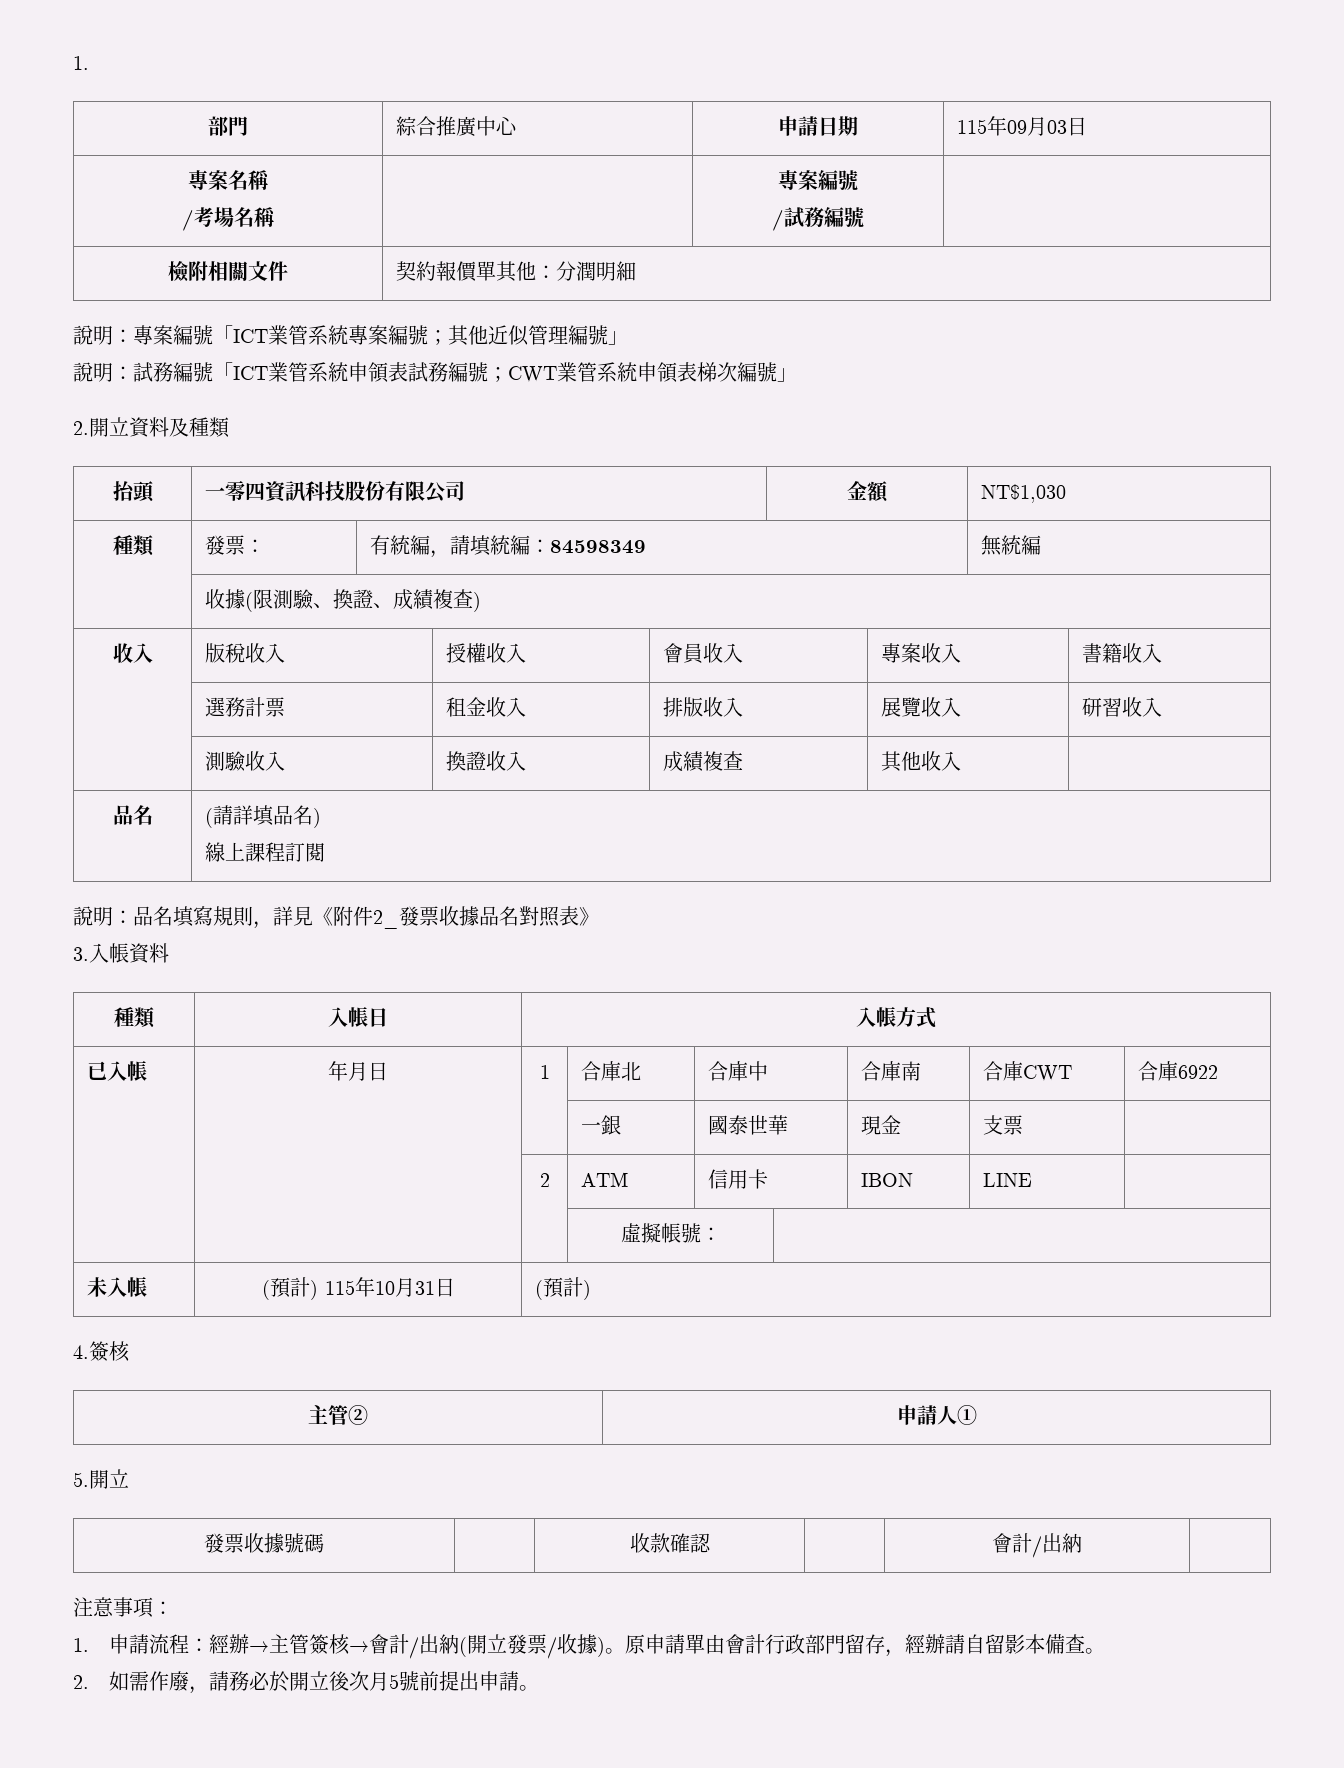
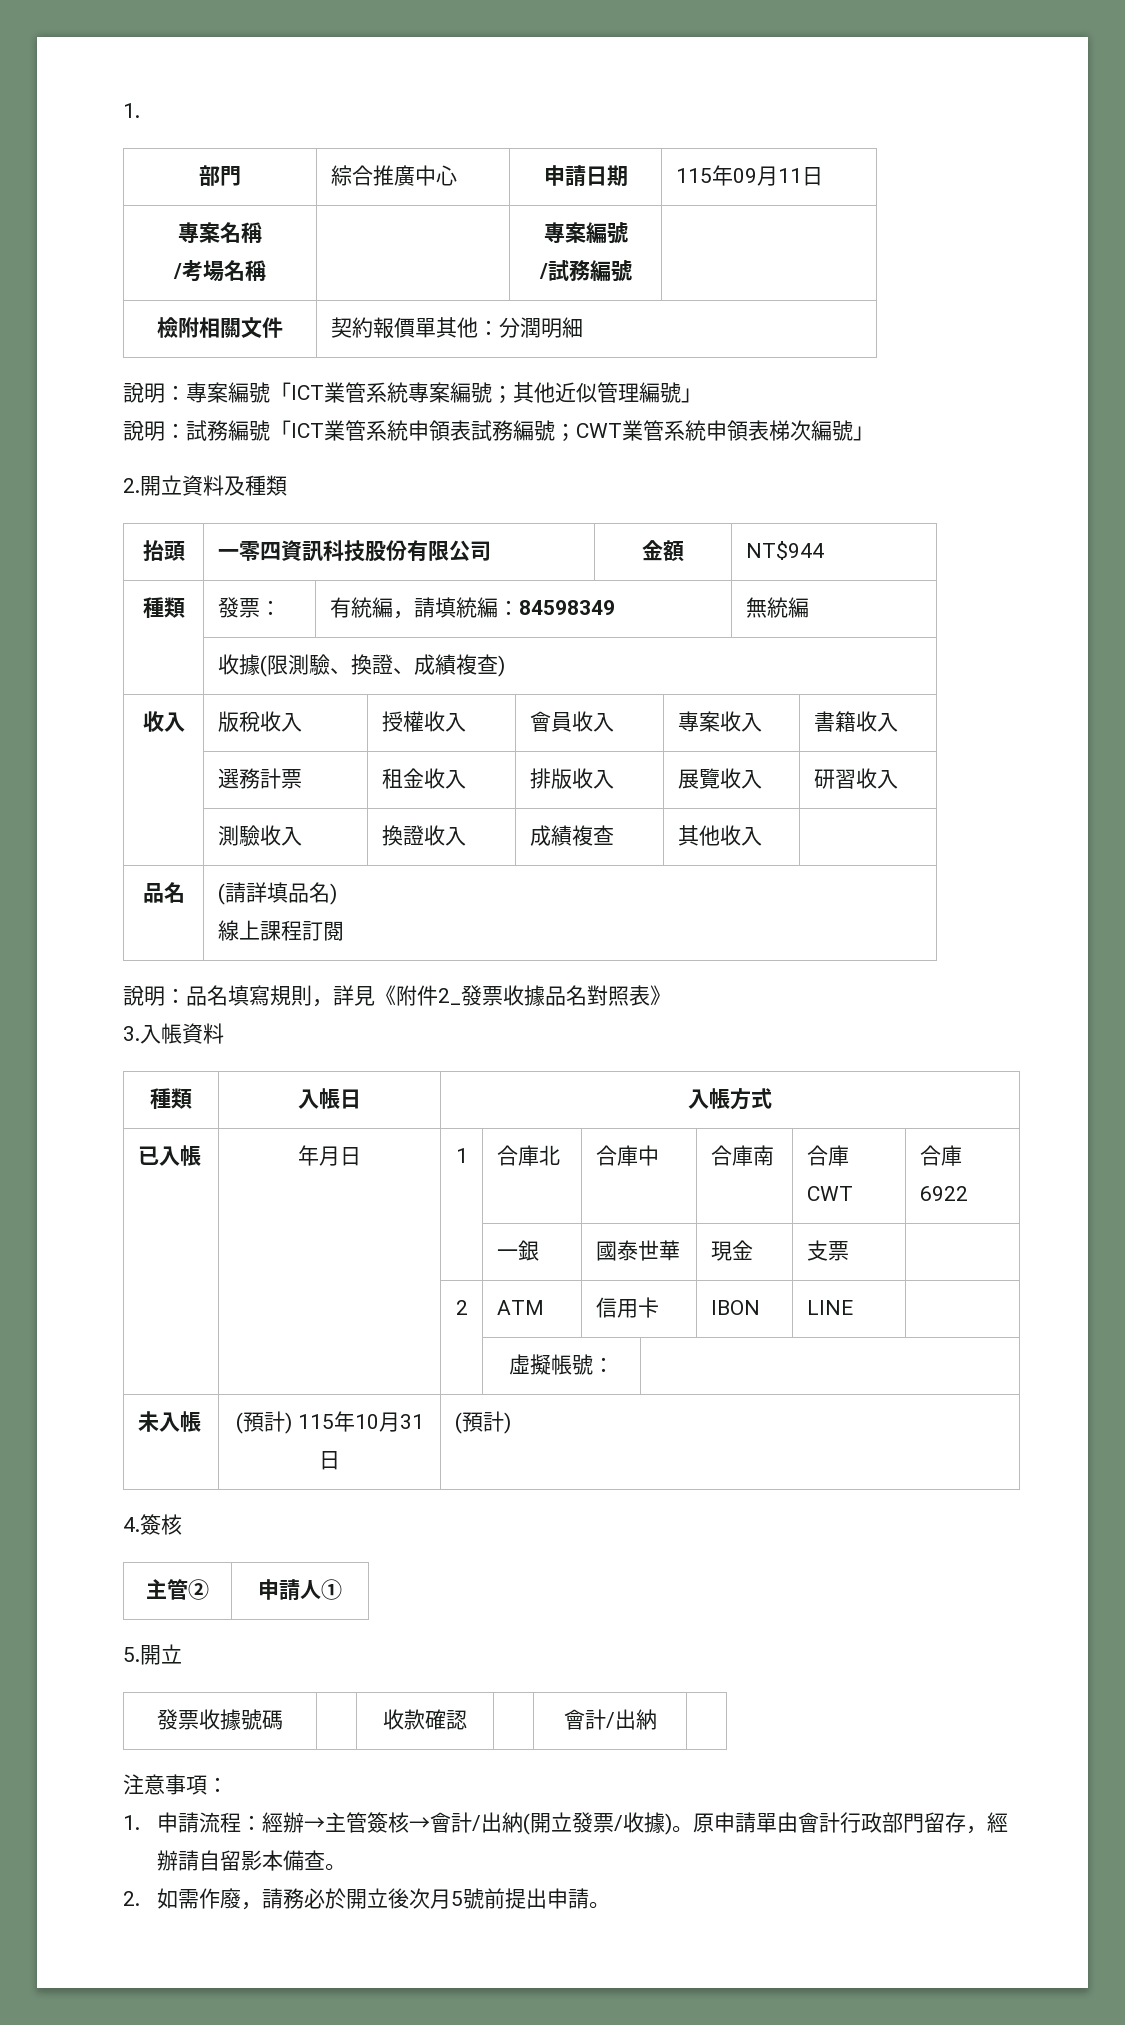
[1047,120,1068,134] 03 -> [777,168,802,183] 11
[981,484,1067,503] NT$1,030 -> [745,541,824,560] NT$944

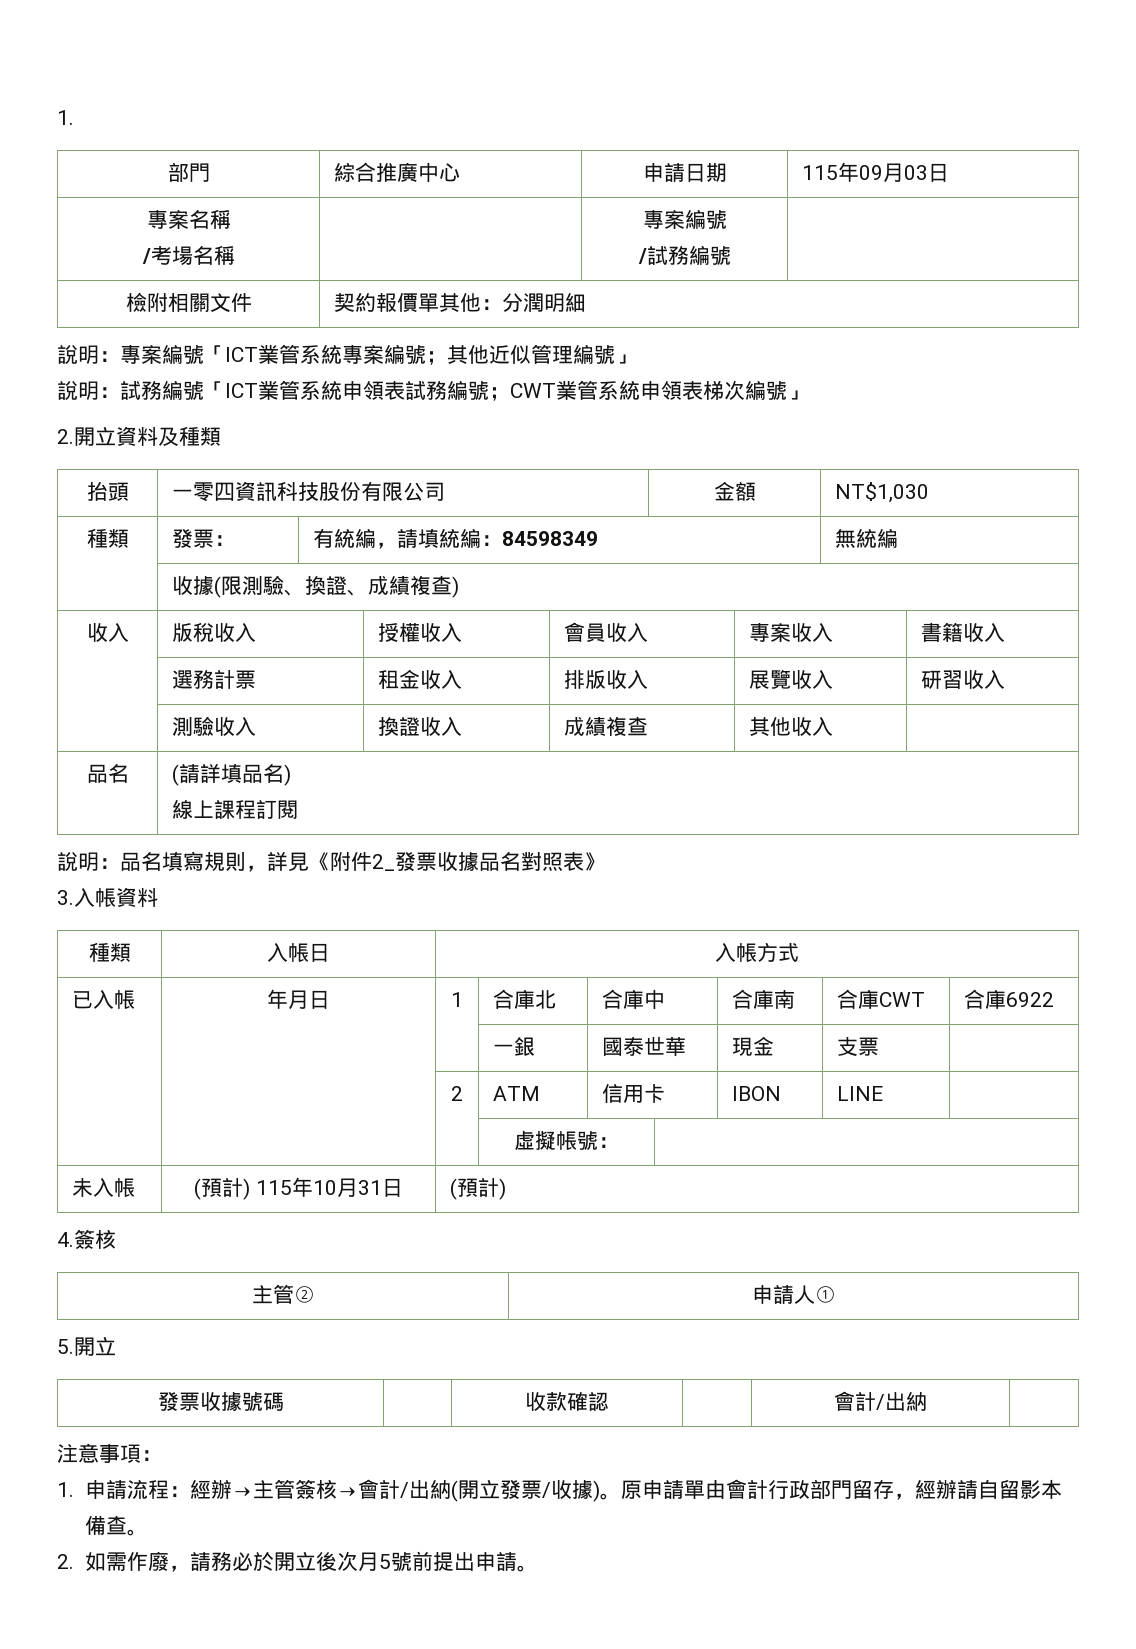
[777,168,802,183] 11 -> [904,165,929,180] 03
[745,541,824,560] NT$944 -> [835,482,930,503] NT$1,030

